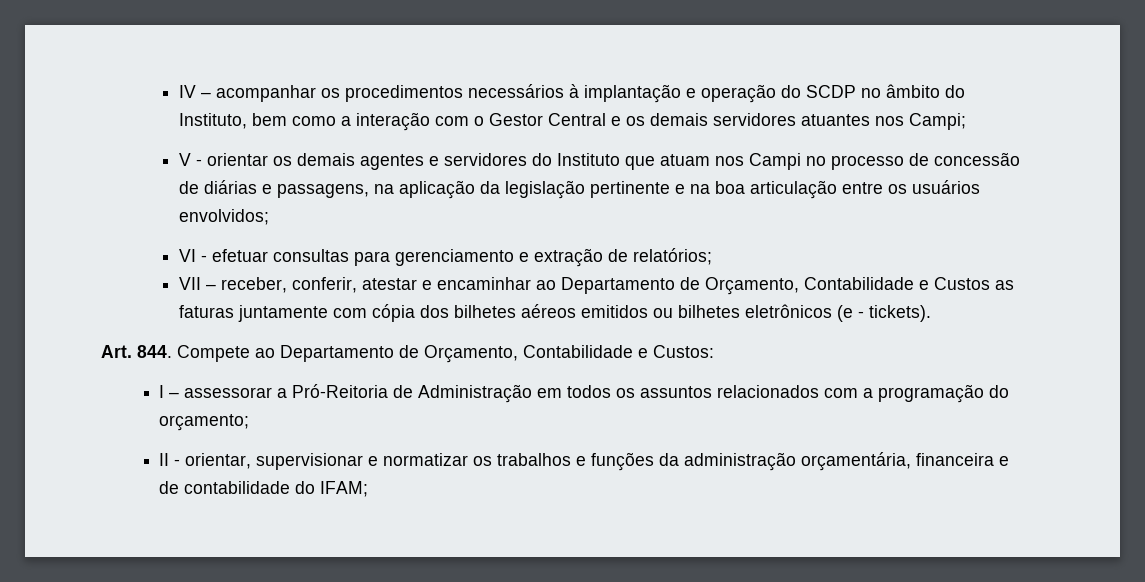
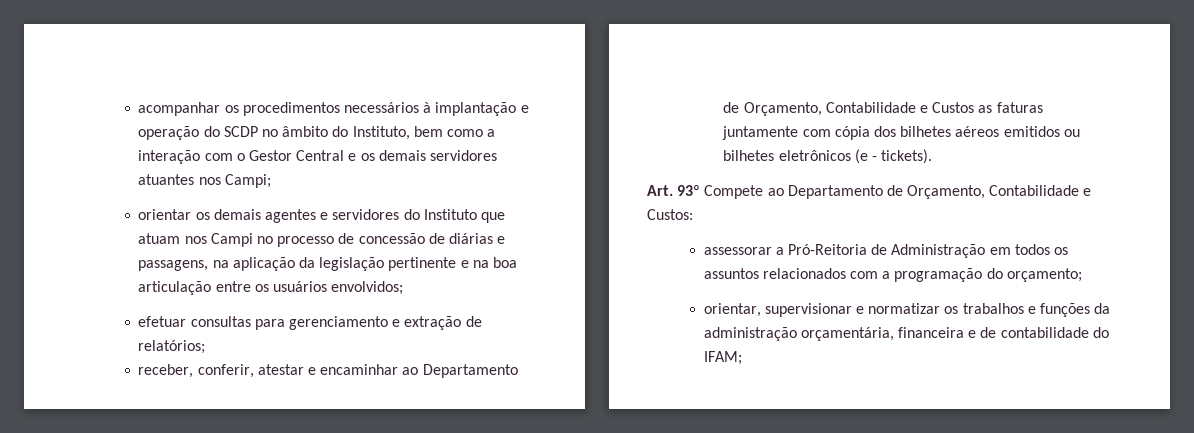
[179,85,212,98] IV – -> (138, 109) none
[179,153,203,166] V - -> (271, 181) none
[179,249,208,262] VI - -> (404, 288) none
[179,277,217,290] VII – -> (206, 347) none
[137,345,172,358] 844. -> [677,185,701,196] 93º
[159,385,180,398] I – -> (693, 214) none
[159,453,181,466] II - -> (1082, 275) none

